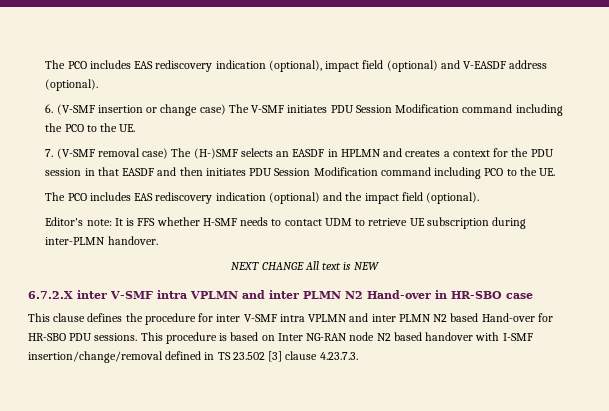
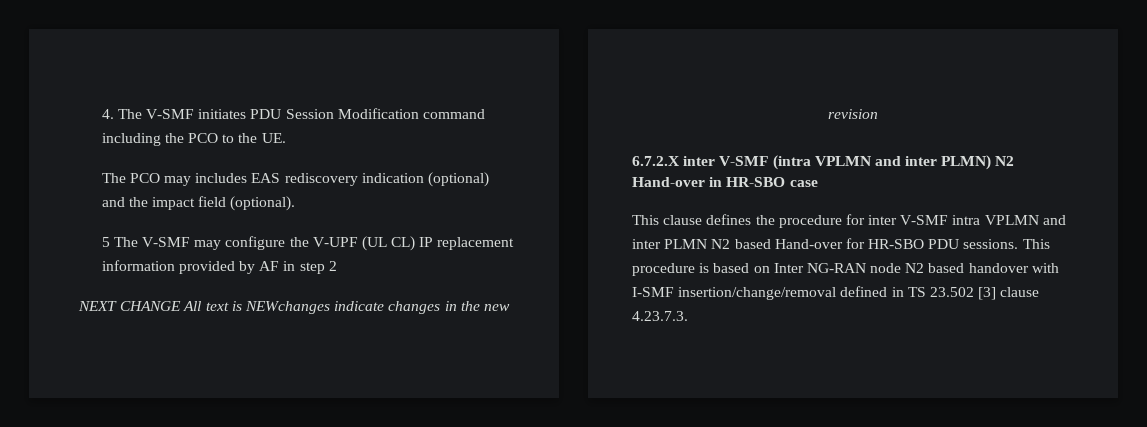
[45,60,548,72] [45,79,99,91] [45,104,226,116] The PCO includes EAS rediscovery indication (optional), impact field (optional) and V-EASDF address (optional). // 6. (V-SMF insertion or change case) -> [101,109,114,119] 4.
[45,148,554,159] [45,167,556,179] [45,192,87,201] // 7. (V-SMF removal case) The (H-)SMF selects an EASDF in HPLMN and creates a context for the PDU session in that EASDF and then initiates PDU Session Modification command including PCO to the UE. // The PCO -> [101,173,191,186] // The PCO may
[45,217,527,229] [45,236,158,245] Editor's note: It is FFS whether H-SMF needs to contact UDM to retrieve UE subscription during inter-PLMN handover. -> [101,236,515,251] [101,260,337,274] 5 The V-SMF may configure the V-UPF (UL CL) IP replacement information provided by AF in step 2
[353,262,380,270] NEW -> [245,301,510,314] [828,109,878,119] NEWchanges indicate changes in the new revision
[157,290,341,299] intra VPLMN and inter PLMN -> [772,155,992,170] (intra VPLMN and inter PLMN)

